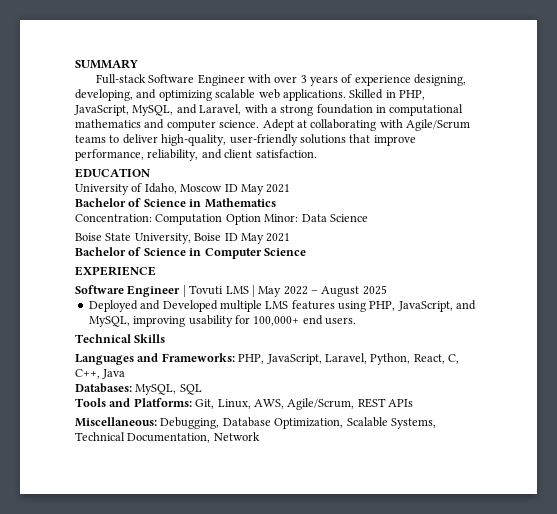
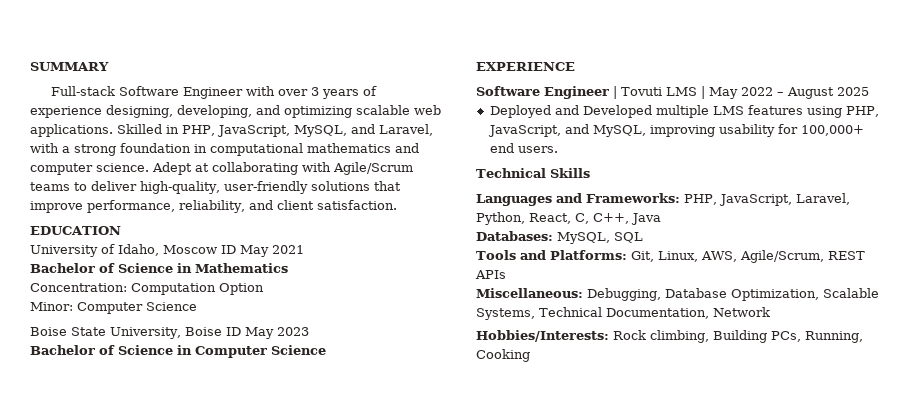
[264,214,327,222] Minor: Data -> [30,302,143,314] // Minor: Computer
[266,233,291,242] 2021 -> [276,327,309,336] 2023
(260, 436) none -> [476,330,863,343] [476,349,530,362] // Hobbies/Interests: Rock climbing, Building PCs, Running, Cooking

